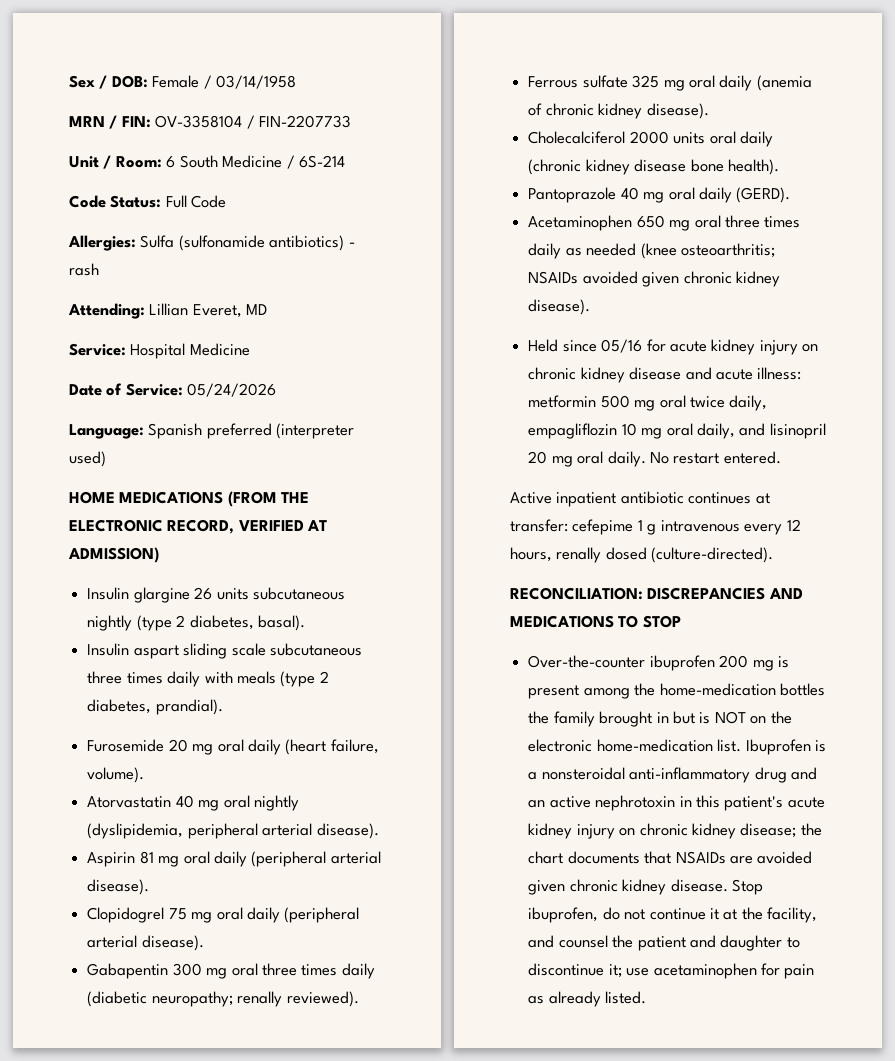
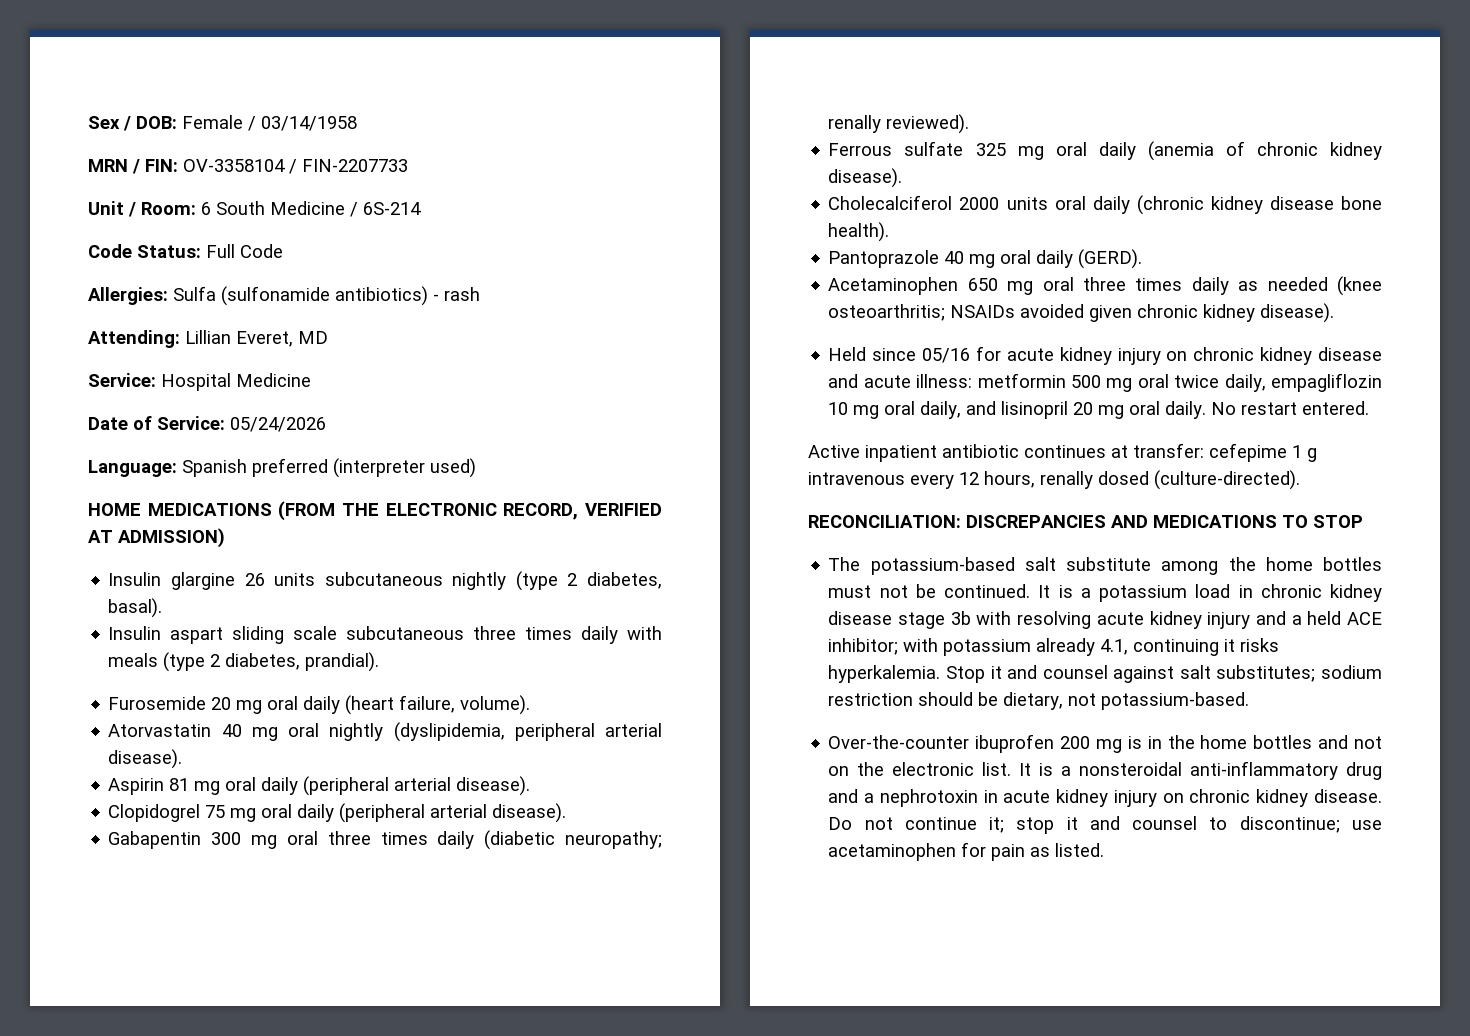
(681, 621) none -> [828,557,1382,575] [828,584,1382,602] [828,611,1382,629] [828,638,1280,656] [828,665,1382,683] [828,692,1250,710] // The potassium-based salt substitute among the home bottles must not be continued. It is a potassium load in chronic kidney disease stage 3b with resolving acute kidney injury and a held ACE inhibitor; with potassium already 4.1, continuing it risks hyperkalemia. Stop it and counsel against salt substitutes; sodium restriction should be dietary, not potassium-based.
[528,683,825,699] [528,711,792,727] [528,739,811,755] present among the home-medication bottles the family brought in but is NOT on the electronic home-medication list. Ibuprofen -> [1147,735,1382,749] [828,762,1032,776] in the home bottles and not on the electronic list. It
[528,795,825,811] [528,823,822,839] [528,851,813,864] [528,879,763,895] [528,907,818,923] [528,935,800,951] [528,963,622,978] an active nephrotoxin in this patient's acute kidney injury on chronic kidney disease; the chart documents that NSAIDs are avoided given chronic kidney disease. Stop ibuprofen, do not continue it at the facility, and counsel the patient and daughter to discontinue it; -> [864,789,1382,807] [828,816,1340,834] a nephrotoxin in acute kidney injury on chronic kidney disease. Do not continue it; stop it and counsel to discontinue;
[548,991,601,1007] already -> (1051, 852) none

